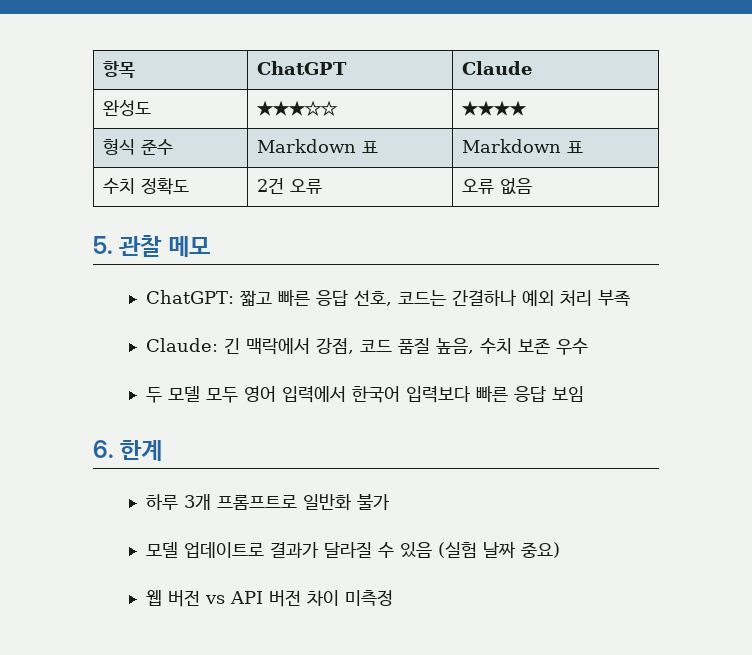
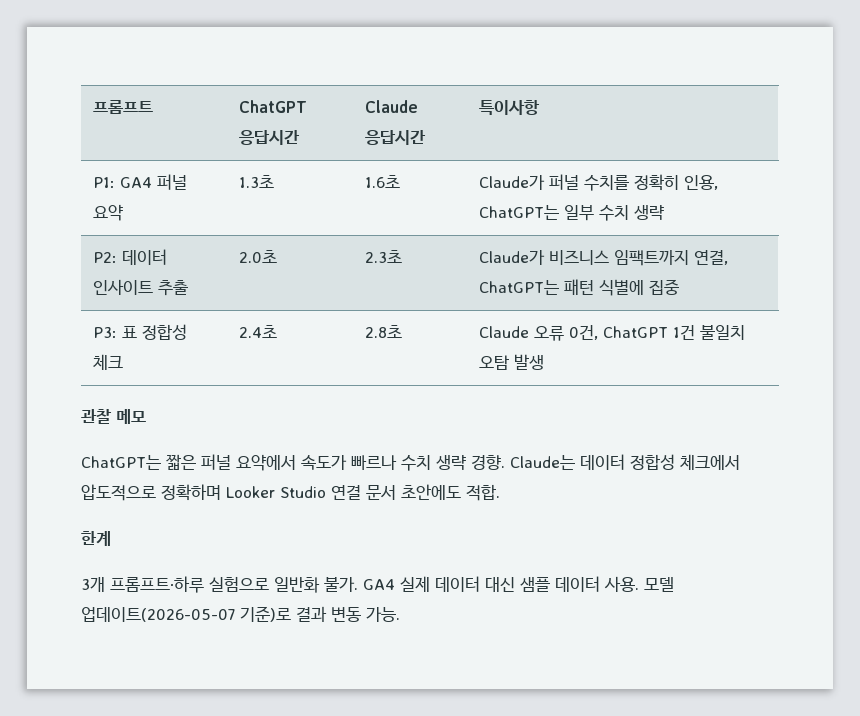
[103,61,136,78] [257,61,348,75] [462,61,533,75] [103,100,152,116] [256,100,339,116] [461,100,528,116] [103,139,174,155] [257,139,379,153] [462,139,584,153] [103,178,190,195] [257,178,323,194] [462,178,533,195] [93,235,210,257] [145,289,630,307] [145,338,588,355] [145,385,584,403] [93,440,163,461] [145,493,390,511] [145,541,560,558] [145,590,393,607] 항목 | ChatGPT | Claude // 완성도 | ★★★☆☆ | ★★★★ // 형식 준수 | Markdown 표 | Markdown 표 // 수치 정확도 | 2건 오류 | 오류 없음 // 5. 관찰 메모 // ChatGPT: 짧고 빠른 응답 선호, 코드는 간결하나 예외 처리 부족 // Claude: 긴 맥락에서 강점, 코드 품질 높음, 수치 보존 우수 // 두 모델 모두 영어 입력에서 한국어 입력보다 빠른 응답 보임 // 6. 한계 // 하루 3개 프롬프트로 일반화 불가 // 모델 업데이트로 결과가 달라질 수 있음 (실험 날짜 중요) // 웹 버전 vs API 버전 차이 미측정 -> [92,100,153,114] [238,100,307,113] [238,130,300,145] [364,100,418,113] [364,130,426,145] [478,100,540,115] [92,174,187,190] [92,204,123,221] [238,175,274,188] [364,175,400,188] [478,174,718,191] [478,205,664,221] [92,249,167,265] [92,279,188,296] [238,250,277,263] [364,250,402,263] [478,250,728,266] [478,279,679,296] [92,324,187,340] [92,354,123,370] [238,325,277,338] [364,325,402,338] [478,325,745,341] [478,354,544,370] [81,409,146,424] [81,454,740,471] [81,484,500,501] [81,531,111,546] [81,576,674,593] [81,606,400,622] 프롬프트 | ChatGPT 응답시간 | Claude 응답시간 | 특이사항 // P1: GA4 퍼널 요약 | 1.3초 | 1.6초 | Claude가 퍼널 수치를 정확히 인용, ChatGPT는 일부 수치 생략 // P2: 데이터 인사이트 추출 | 2.0초 | 2.3초 | Claude가 비즈니스 임팩트까지 연결, ChatGPT는 패턴 식별에 집중 // P3: 표 정합성 체크 | 2.4초 | 2.8초 | Claude 오류 0건, ChatGPT 1건 불일치 오탐 발생 // 관찰 메모 // ChatGPT는 짧은 퍼널 요약에서 속도가 빠르나 수치 생략 경향. Claude는 데이터 정합성 체크에서 압도적으로 정확하며 Looker Studio 연결 문서 초안에도 적합. // 한계 // 3개 프롬프트·하루 실험으로 일반화 불가. GA4 실제 데이터 대신 샘플 데이터 사용. 모델 업데이트(2026-05-07 기준)로 결과 변동 가능.

